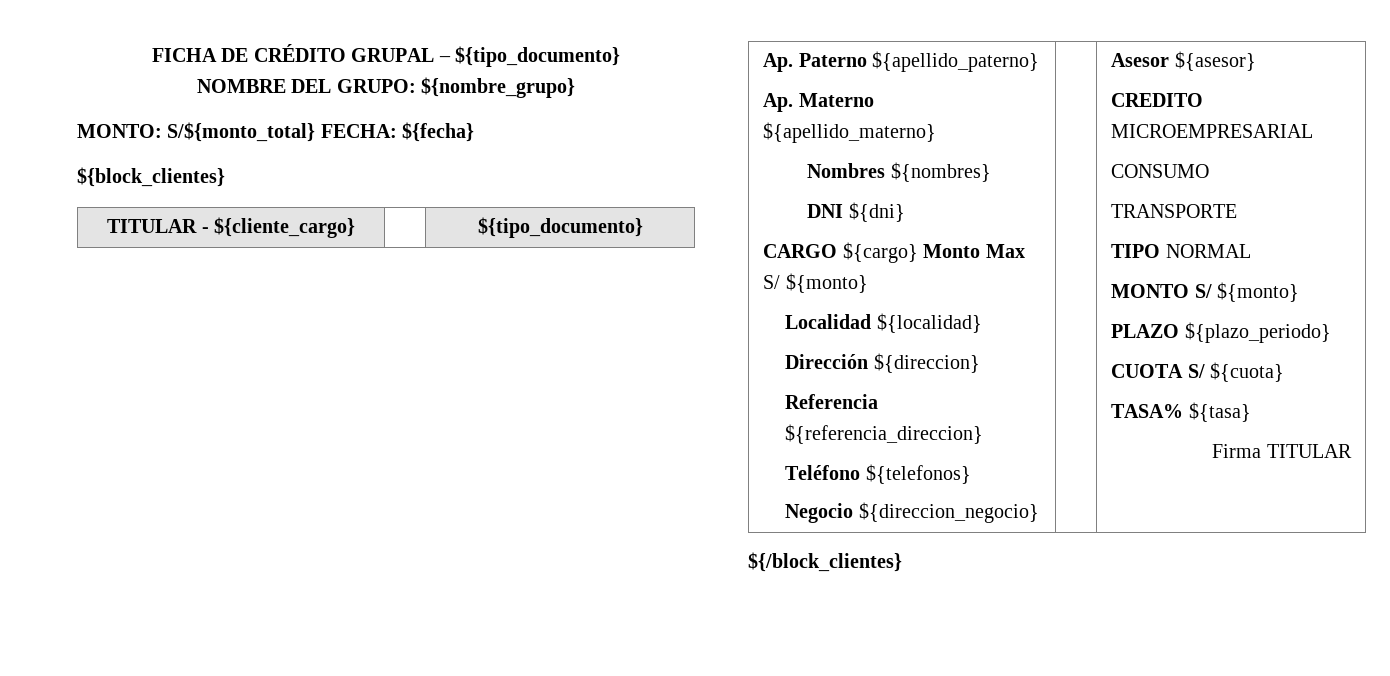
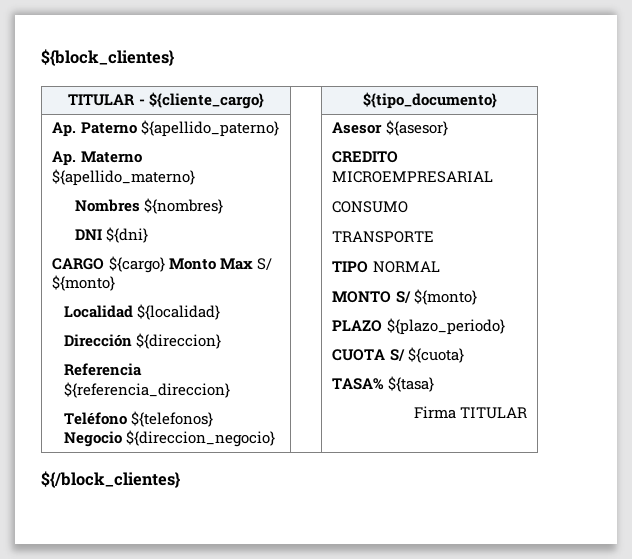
[152,44,620,67] [196,77,576,98] [77,122,475,142] FICHA DE CRÉDITO GRUPAL – ${tipo_documento} // NOMBRE DEL GRUPO: ${nombre_grupo} // MONTO: S/${monto_total} FECHA: ${fecha} // -> (41, 57) none

